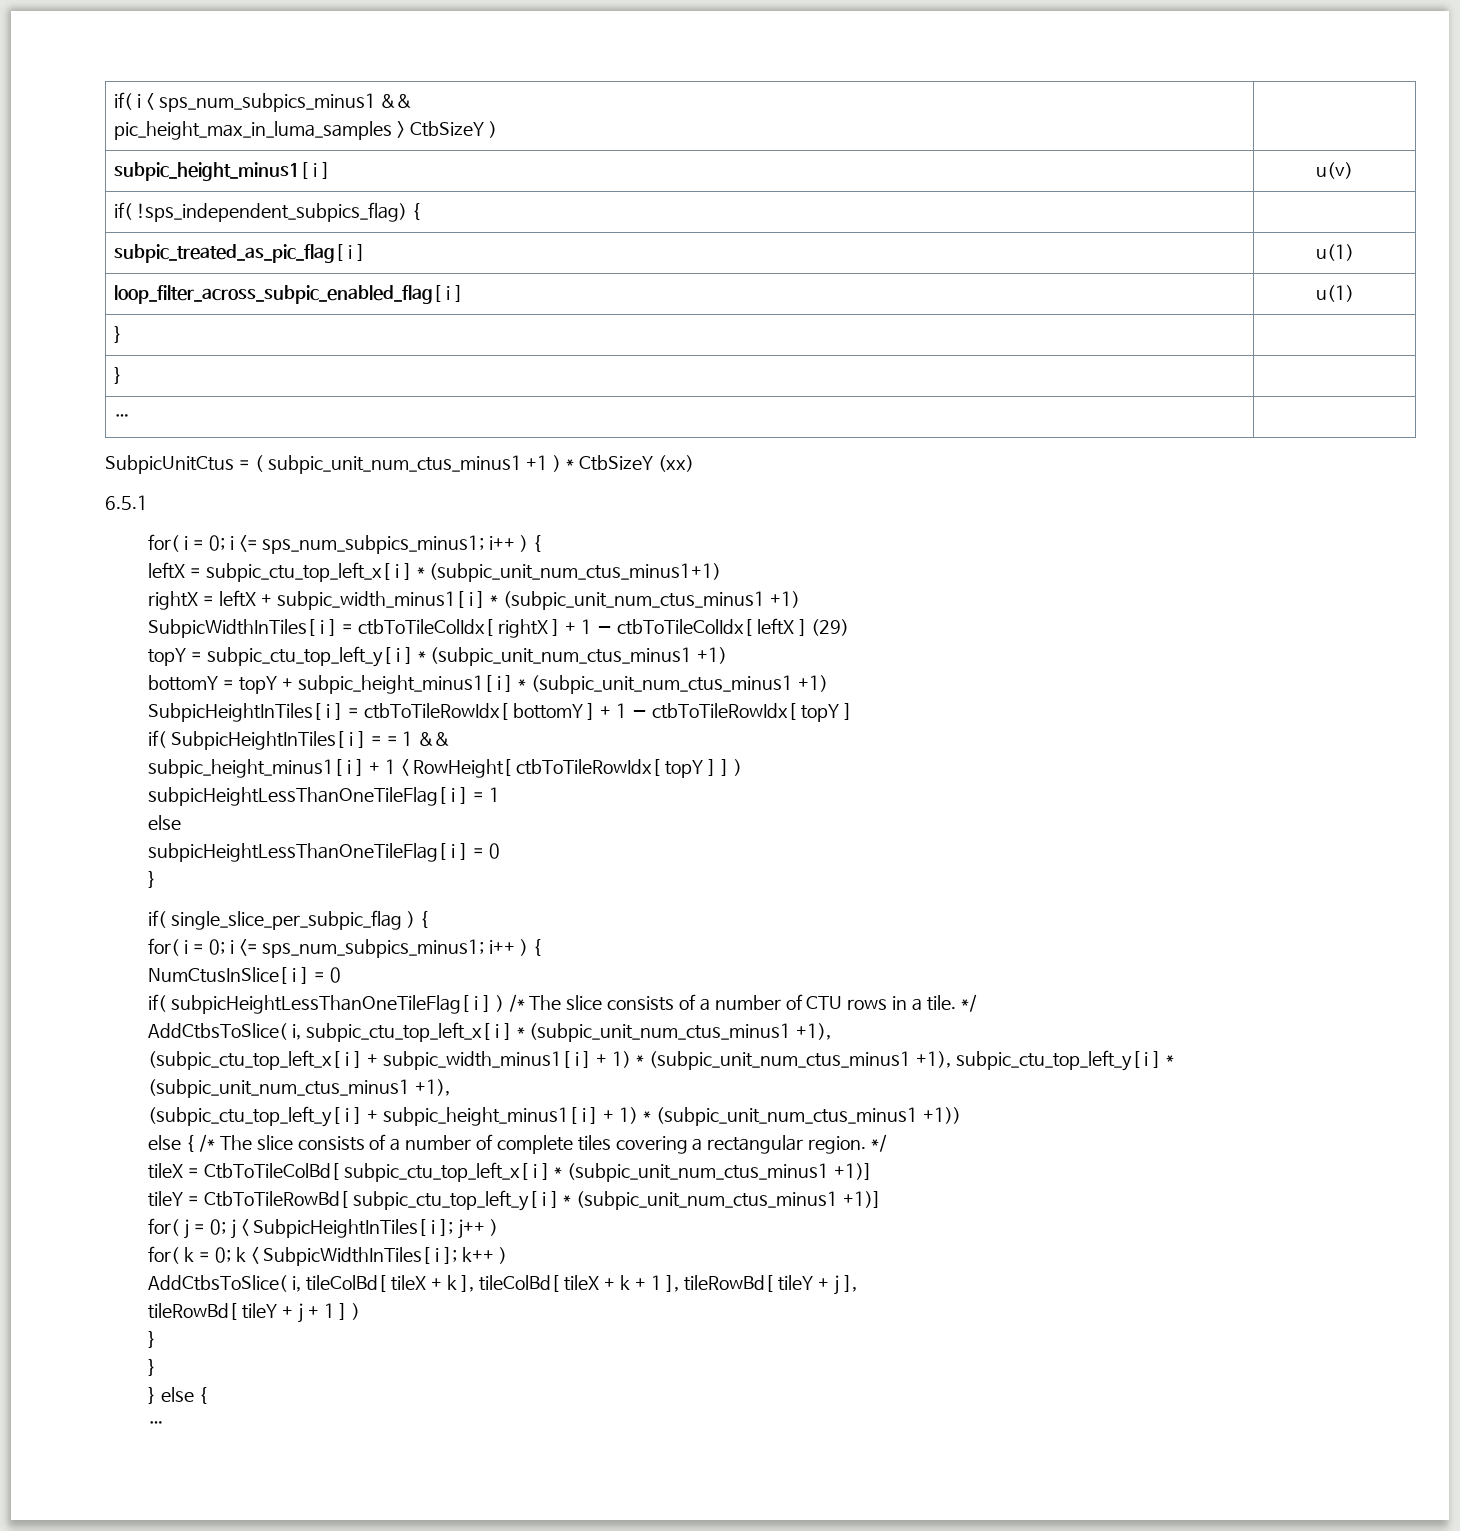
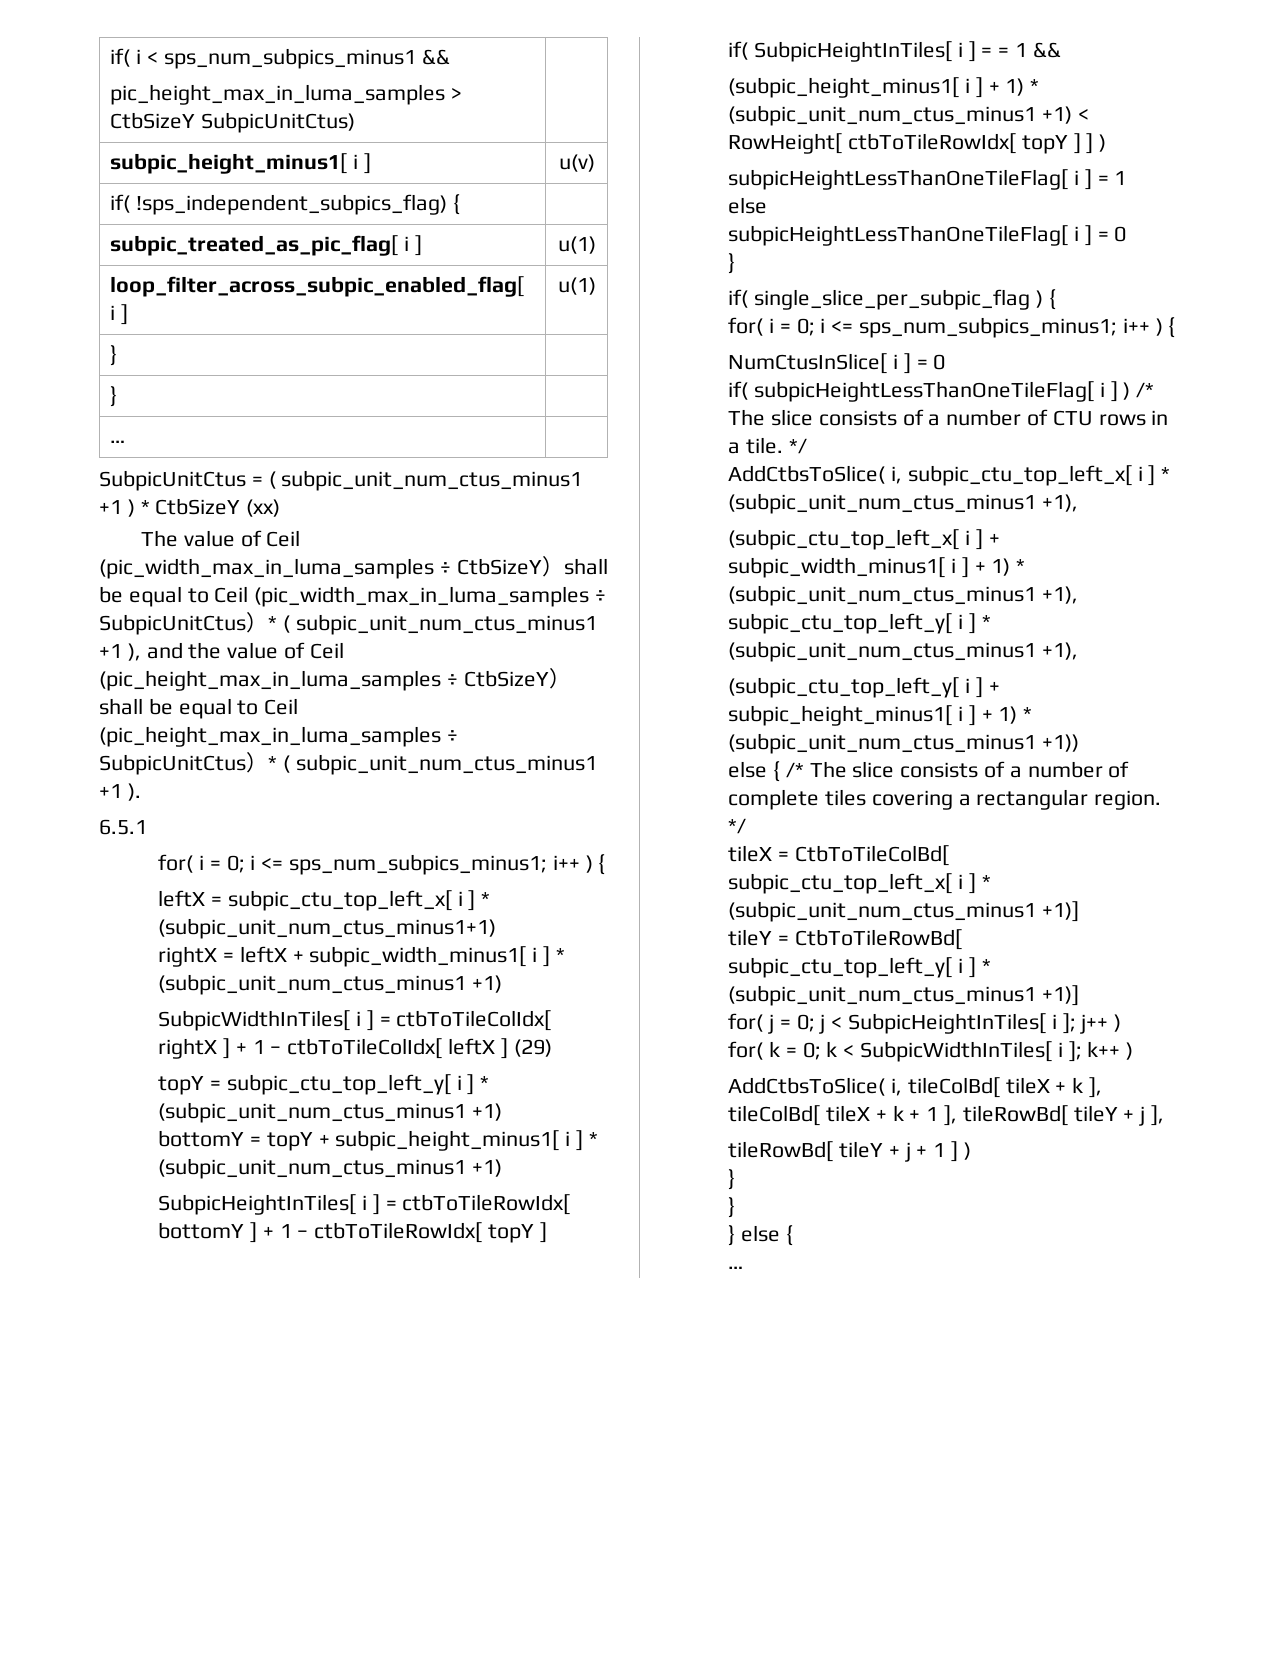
[488,121,497,138] ) -> [201,112,356,133] SubpicUnitCtus)
(694, 463) none -> [141,530,301,547] [99,556,608,579] [99,586,607,607] [99,612,597,635] [99,642,344,661] [99,668,571,691] [99,698,299,719] [99,726,458,747] [99,752,597,775] [99,783,141,801] // The value of Ceil (pic_width_max_in_luma_samples ÷ CtbSizeY）shall be equal to Ceil (pic_width_max_in_luma_samples ÷ SubpicUnitCtus）* ( subpic_unit_num_ctus_minus1 +1 ), and the value of Ceil (pic_height_max_in_luma_samples ÷ CtbSizeY）shall be equal to Ceil (pic_height_max_in_luma_samples ÷ SubpicUnitCtus）* ( subpic_unit_num_ctus_minus1 +1 ).
[148,759,396,778] subpic_height_minus1[ i ] + 1 -> [728,77,1040,98] [728,105,1073,126] (subpic_height_minus1[ i ] + 1) * (subpic_unit_num_ctus_minus1 +1)

